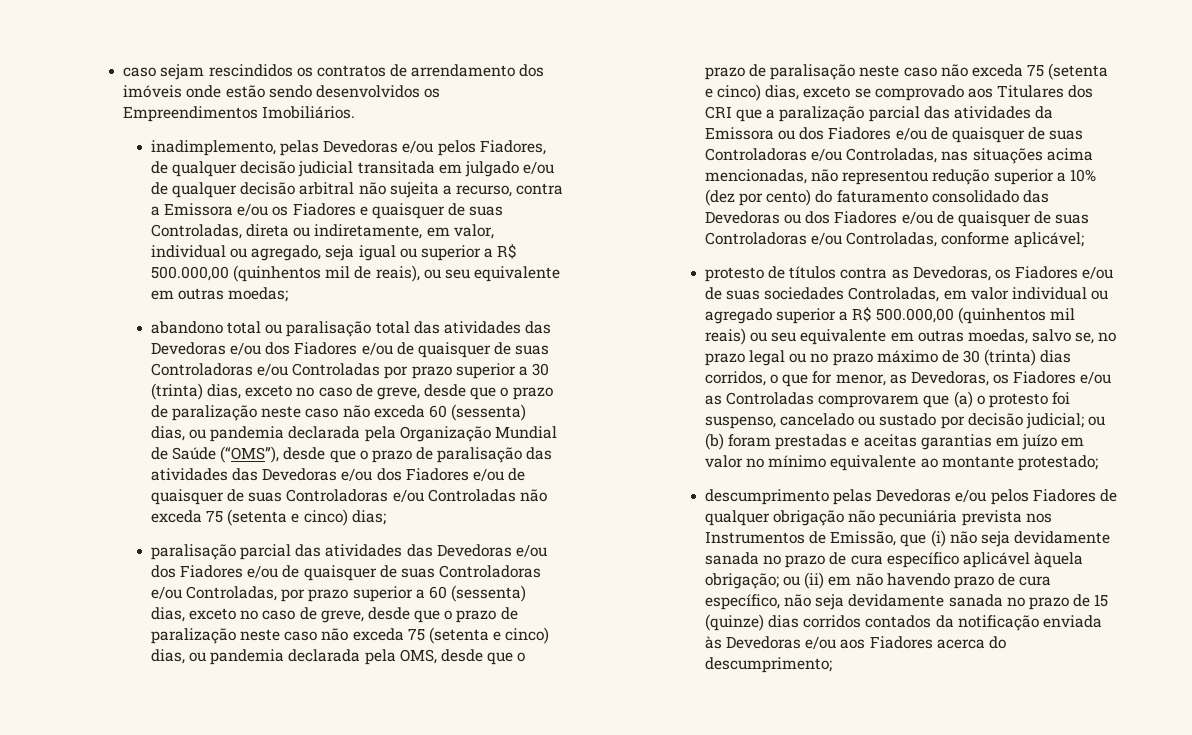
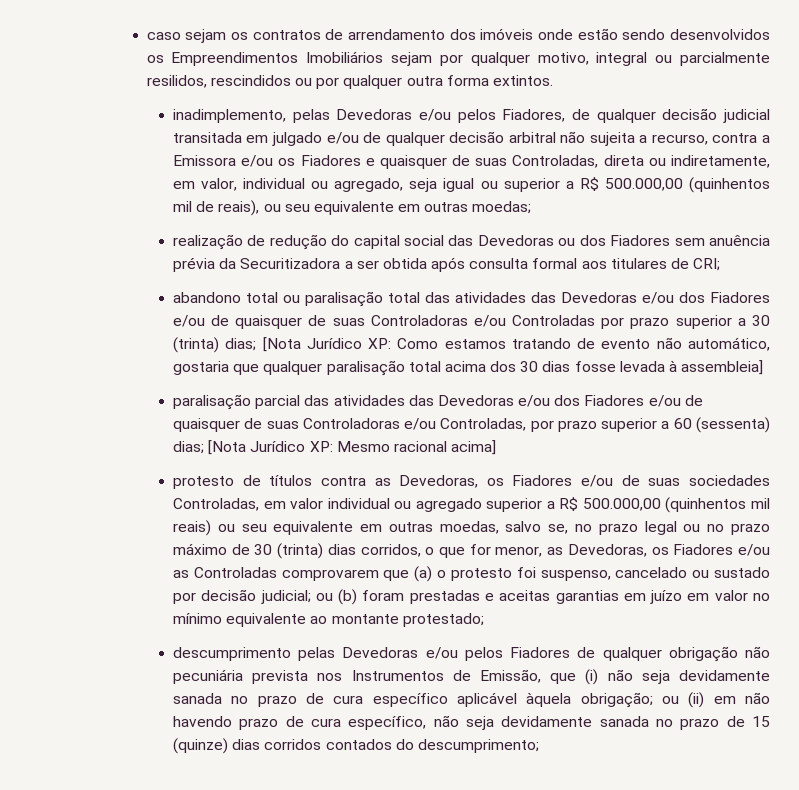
[208,64,293,77] rescindidos -> (227, 36) none
[262,106,356,119] Imobiliários. -> [306,51,770,66] [146,75,553,89] Imobiliários sejam por qualquer motivo, integral ou parcialmente resilidos, rescindidos ou por qualquer outra forma extintos.
(289, 294) none -> [172,234,771,250] [172,257,721,272] // realização de redução do capital social das Devedoras ou dos Fiadores sem anuência prévia da Securitizadora a ser obtida após consulta formal aos titulares de CRI;
[206,384,553,400] [150,404,527,421] [150,426,557,442] [150,446,553,463] [150,468,526,481] [150,489,547,505] [150,509,386,526] dias, exceto no caso de greve, desde que o prazo de paralização neste caso não exceda 60 (sessenta) dias, ou pandemia declarada pela Organização Mundial de Saúde (“OMS”), desde que o prazo de paralisação das atividades das Devedoras e/ou dos Fiadores e/ou de quaisquer de suas Controladoras e/ou Controladas não exceda 75 (setenta e cinco) dias; -> [225,337,770,352] [172,360,764,376] dias; [Nota Jurídico XP: Como estamos tratando de evento não automático, gostaria que qualquer paralisação total acima dos 30 dias fosse levada à assembleia]
[150,607,518,623] [150,627,550,644] [150,649,526,665] [704,63,1109,80] [704,84,1094,101] [704,106,1054,122] [704,127,1084,143] [704,148,1093,164] [704,169,1096,185] [704,189,1049,206] [704,211,1090,227] [704,232,1084,248] dias, exceto no caso de greve, desde que o prazo de paralização neste caso não exceda 75 (setenta e cinco) dias, ou pandemia declarada pela OMS, desde que o prazo de paralisação neste caso não exceda 75 (setenta e cinco) dias, exceto se comprovado aos Titulares dos CRI que a paralização parcial das atividades da Emissora ou dos Fiadores e/ou de quaisquer de suas Controladoras e/ou Controladas, nas situações acima mencionadas, não representou redução superior a 10% (dez por cento) do faturamento consolidado das Devedoras ou dos Fiadores e/ou de quaisquer de suas Controladoras e/ou Controladas, conforme aplicável; -> [172,440,497,455] dias; [Nota Jurídico XP: Mesmo racional acima]
[935,615,1102,631] [704,636,985,649] da notificação enviada às Devedoras e/ou aos Fiadores acerca -> (392, 744) none

